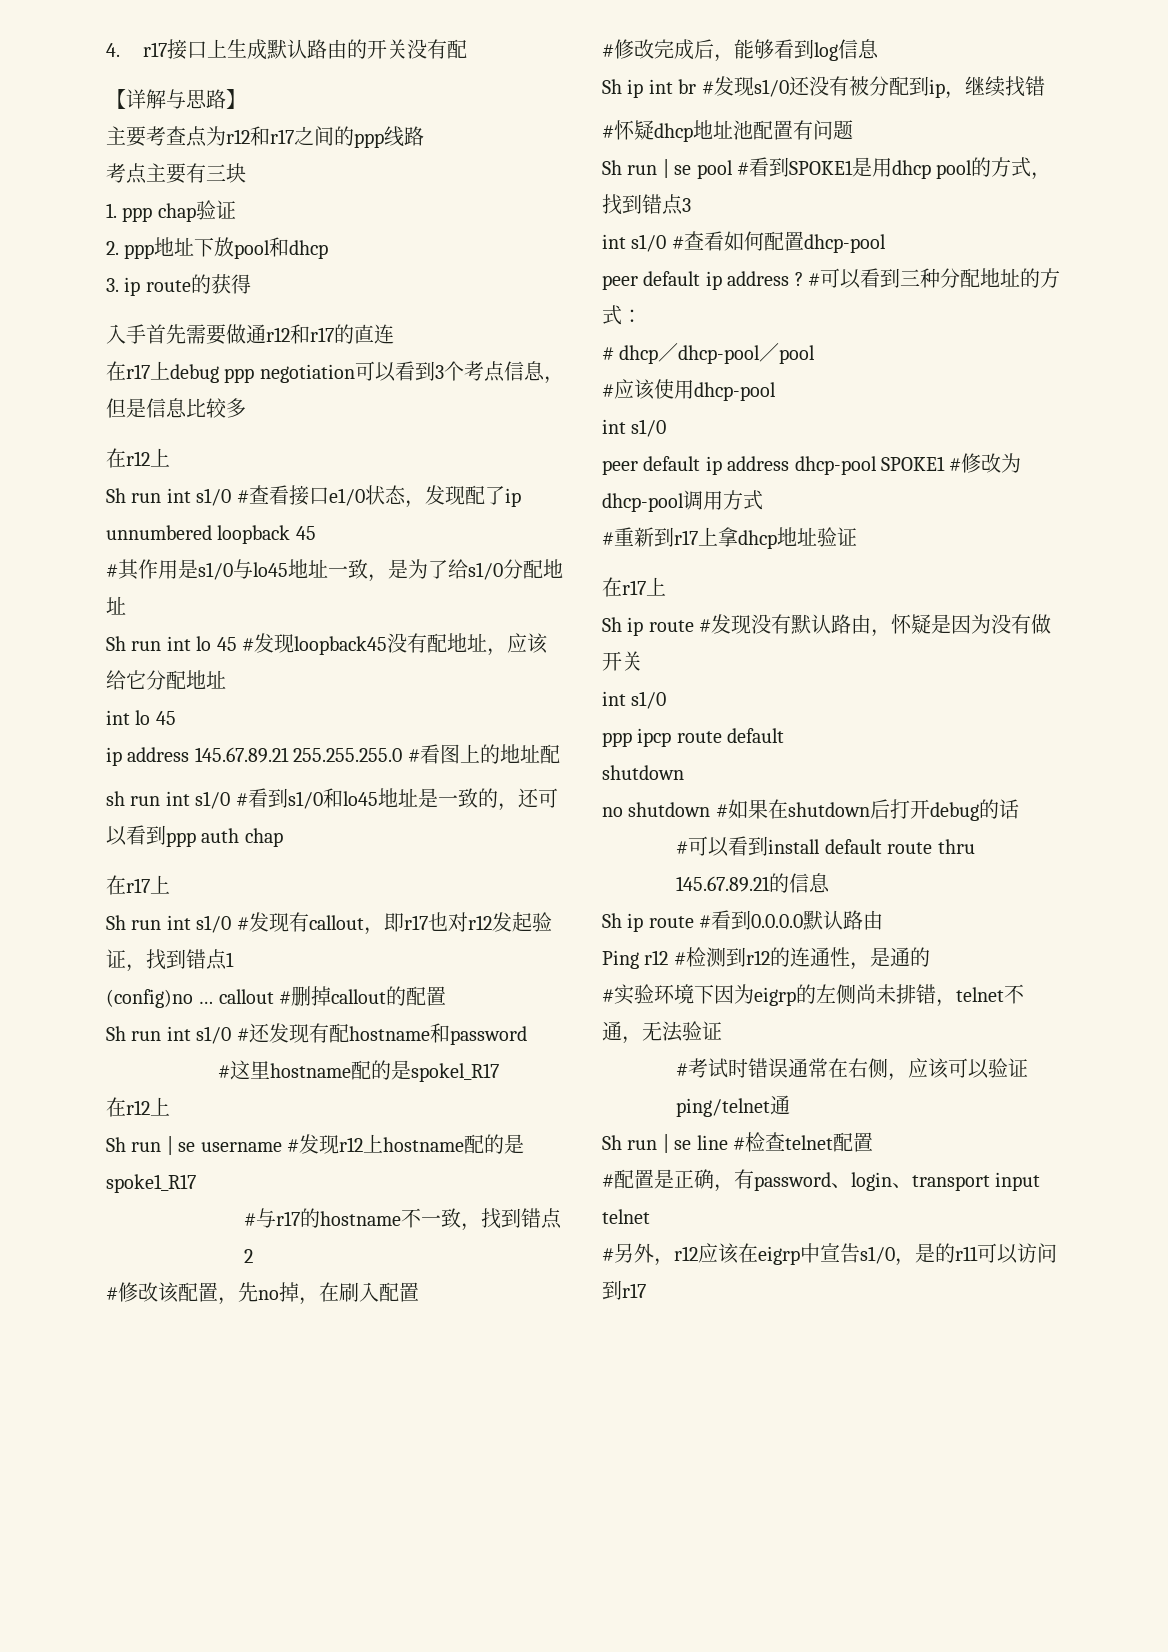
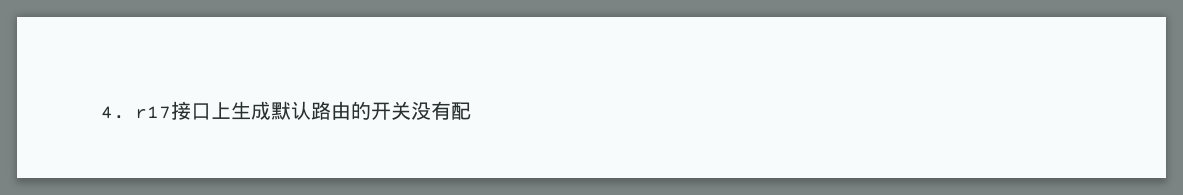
[106,89,246,109] [106,126,424,148] [106,163,246,184] [106,200,236,222] [106,237,329,259] [106,274,251,296] [106,324,394,345] [106,361,564,384] [106,398,246,418] [106,448,170,468] [106,485,521,508] [106,525,316,544] [106,559,563,582] [106,596,126,615] [106,633,548,656] [106,670,226,690] [106,710,176,725] [106,744,560,766] [106,788,558,811] [106,825,283,847] [106,875,170,895] [106,912,552,935] [106,949,234,972] [106,986,447,1008] [106,1023,527,1045] [217,1060,499,1082] [106,1097,170,1117] [106,1134,524,1155] [106,1174,196,1193] [244,1208,562,1231] [244,1249,253,1263] [106,1282,419,1305] [602,39,879,62] [602,76,1045,99] [602,120,853,142] [602,157,1052,180] [602,194,691,215] [602,231,886,253] [602,268,1060,290] [602,305,642,325] [602,343,816,364] [602,379,776,401] [602,419,667,437] [602,453,1022,475] [602,490,763,512] [602,527,857,549] [602,577,666,597] [602,614,1052,637] [602,651,642,671] [602,691,667,709] [602,728,785,747] [602,765,684,780] [602,799,1019,821] [676,836,975,857] [676,873,831,893] [602,910,884,932] [602,947,930,970] [602,984,1024,1007] [602,1021,722,1044] [676,1058,1029,1081] [676,1095,791,1117] [602,1132,873,1153] [602,1169,1041,1192] [602,1209,650,1224] [602,1243,1057,1266] [602,1280,646,1300] // 【详解与思路】 // 主要考查点为r12和r17之间的ppp线路 // 考点主要有三块 // 1. ppp chap验证 // 2. ppp地址下放pool和dhcp // 3. ip route的获得 // 入手首先需要做通r12和r17的直连 // 在r17上debug ppp negotiation可以看到3个考点信息，但是信息比较多 // 在r12上 // Sh run int s1/0 #查看接口e1/0状态，发现配了ip unnumbered loopback 45 // #其作用是s1/0与lo45地址一致，是为了给s1/0分配地址 // Sh run int lo 45 #发现loopback45没有配地址，应该给它分配地址 // int lo 45 // ip address 145.67.89.21 255.255.255.0 #看图上的地址配 // sh run int s1/0 #看到s1/0和lo45地址是一致的，还可以看到ppp auth chap // 在r17上 // Sh run int s1/0 #发现有callout，即r17也对r12发起验证，找到错点1 // (config)no … callout #删掉callout的配置 // Sh run int s1/0 #还发现有配hostname和password // #这里hostname配的是spokel_R17 // 在r12上 // Sh run | se username #发现r12上hostname配的是spoke1_R17 // #与r17的hostname不一致，找到错点2 // #修改该配置，先no掉，在刷入配置 // #修改完成后，能够看到log信息 // Sh ip int br #发现s1/0还没有被分配到ip，继续找错 // #怀疑dhcp地址池配置有问题 // Sh run | se pool #看到SPOKE1是用dhcp pool的方式，找到错点3 // int s1/0 #查看如何配置dhcp-pool // peer default ip address ? #可以看到三种分配地址的方式： // # dhcp／dhcp-pool／pool // #应该使用dhcp-pool // int s1/0 // peer default ip address dhcp-pool SPOKE1 #修改为dhcp-pool调用方式 // #重新到r17上拿dhcp地址验证 // 在r17上 // Sh ip route #发现没有默认路由，怀疑是因为没有做开关 // int s1/0 // ppp ipcp route default // shutdown // no shutdown #如果在shutdown后打开debug的话 // #可以看到install default route thru 145.67.89.21的信息 // Sh ip route #看到0.0.0.0默认路由 // Ping r12 #检测到r12的连通性，是通的 // #实验环境下因为eigrp的左侧尚未排错，telnet不通，无法验证 // #考试时错误通常在右侧，应该可以验证ping/telnet通 // Sh run | se line #检查telnet配置 // #配置是正确，有password、login、transport input telnet // #另外，r12应该在eigrp中宣告s1/0，是的r11可以访问到r17 -> (471, 111) none

